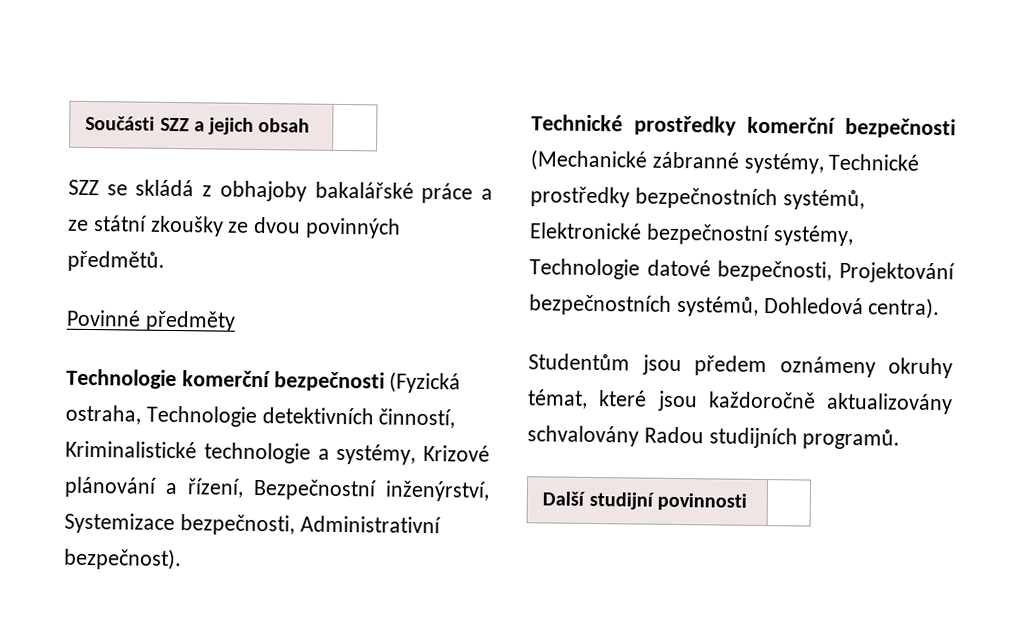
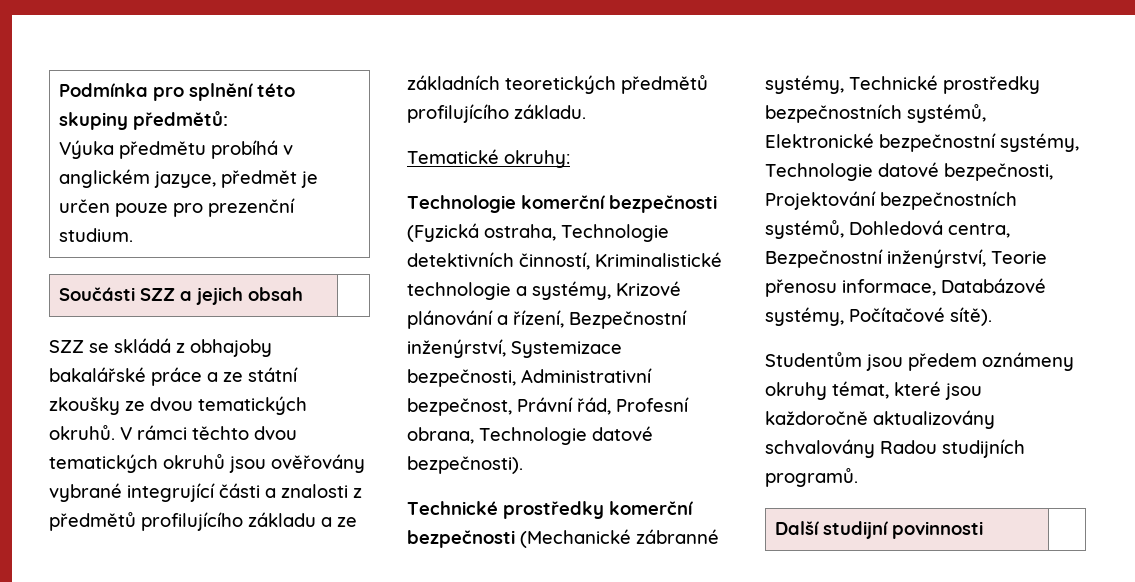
(85, 123) none -> [59,83,296,101] [59,111,229,130] [59,140,294,159] [59,169,319,188] [59,198,296,217] [59,228,134,242] Podmínka pro splnění této skupiny předmětů: // Výuka předmětu probíhá v anglickém jazyce, předmět je určen pouze pro prezenční studium. //
[305,217,402,239] [67,250,165,272] [66,309,236,332] povinných předmětů. // Povinné předměty -> [198,396,307,415] [49,425,297,440] [49,454,365,473] [49,483,362,502] [49,512,357,531] [407,75,708,94] [407,104,586,123] [407,149,570,168] tematických okruhů. V rámci těchto dvou tematických okruhů jsou ověřovány vybrané integrující části a znalosti z předmětů profilujícího základu a ze základních teoretických předmětů profilujícího základu. // Tematické okruhy:
[63,547,182,571] bezpečnost). -> [407,397,689,416] [407,426,653,445] [407,456,523,474] bezpečnost, Právní řád, Profesní obrana, Technologie datové bezpečnosti).
[868,297,941,320] centra). -> [948,223,1010,238] [765,249,1047,268] [765,278,1046,297] [765,307,992,326] centra, Bezpečnostní inženýrství, Teorie přenosu informace, Databázové systémy, Počítačové sítě).

